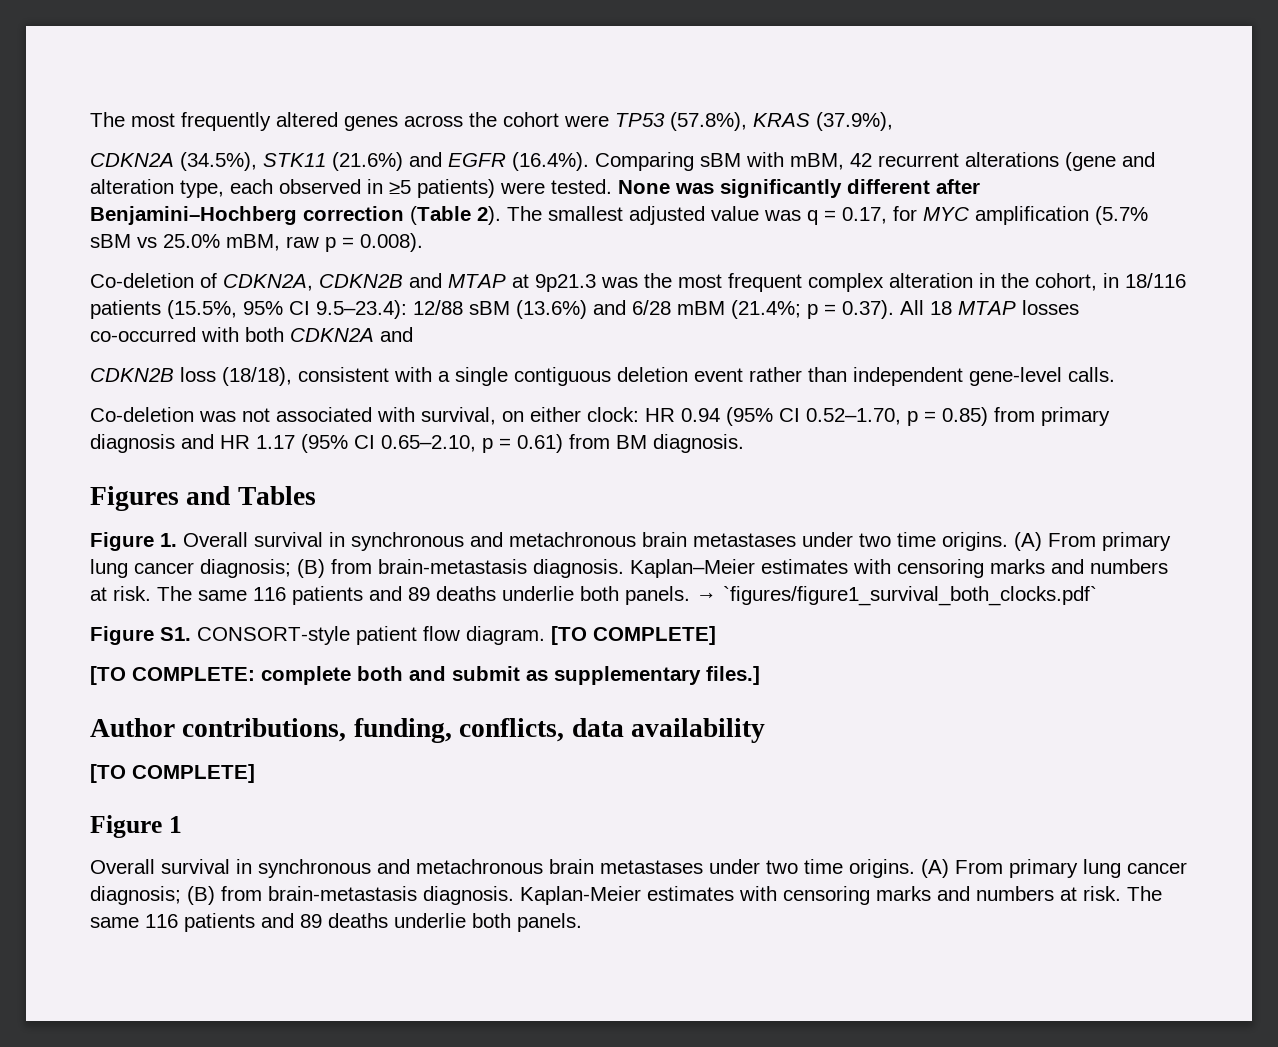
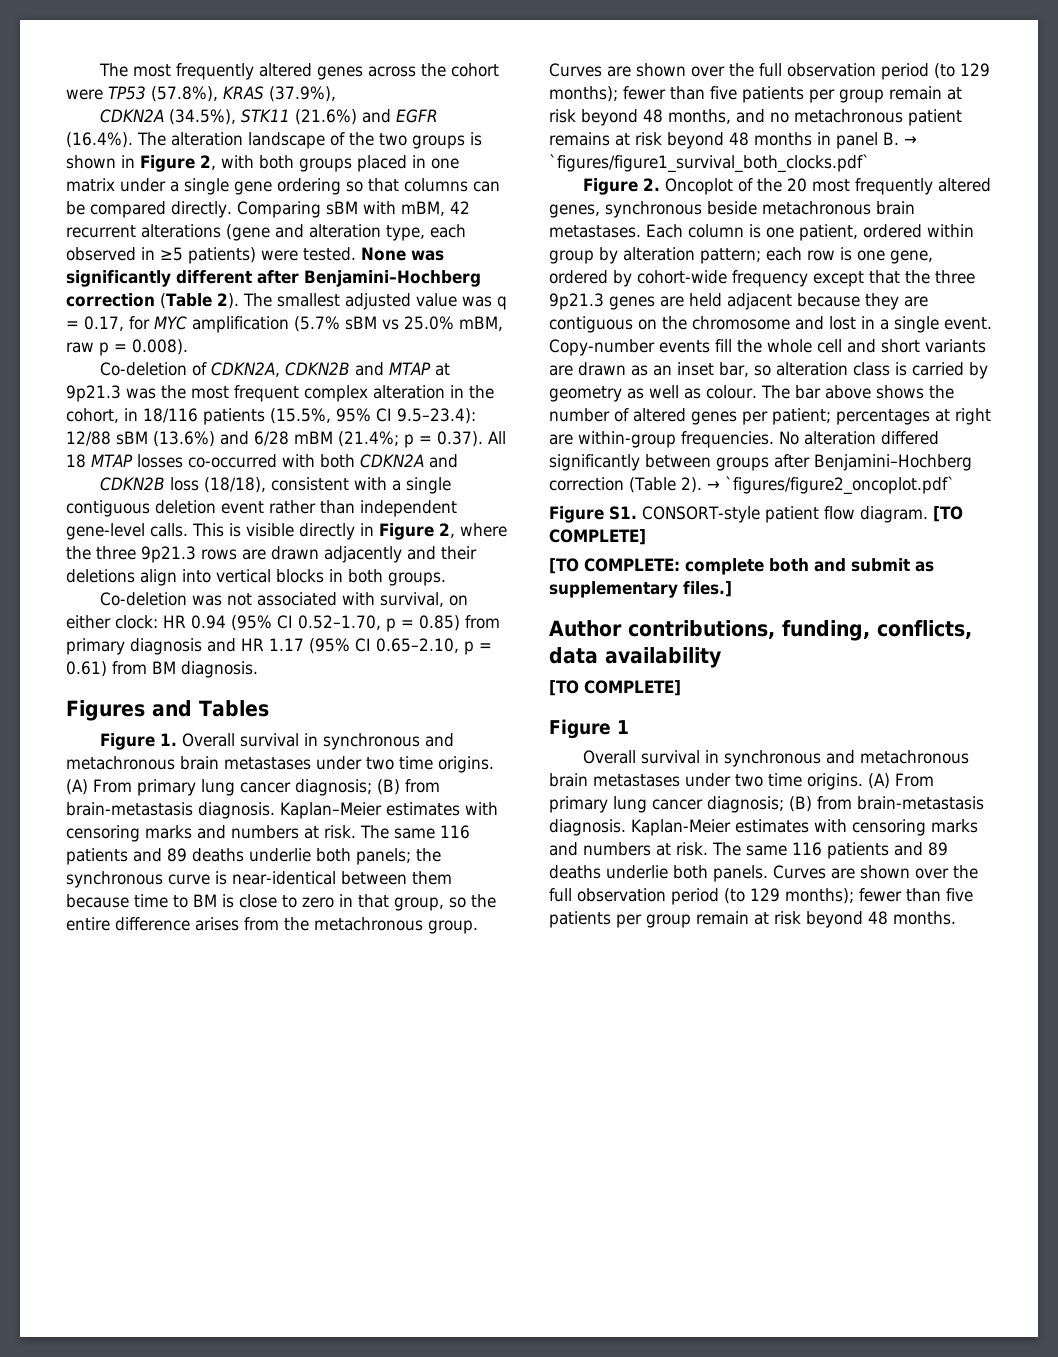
(589, 161) none -> [137,132,482,149] [66,155,459,172] [66,178,500,195] [66,201,232,218] The alteration landscape of the two groups is shown in Figure 2, with both groups placed in one matrix under a single gene ordering so that columns can be compared directly.
(1115, 374) none -> [192,523,507,540] [66,546,477,563] [66,569,446,586] This is visible directly in Figure 2, where the three 9p21.3 rows are drawn adjacently and their deletions align into vertical blocks in both groups.
[625,586,1097,606] panels. → `figures/figure1_survival_both_clocks.pdf` -> [356,848,441,865] [66,871,452,888] [66,894,496,911] [66,917,478,934] [549,63,990,80] [549,86,962,103] [549,109,962,126] [549,132,917,149] [549,154,870,173] [582,178,991,195] [549,201,915,218] [549,224,974,241] [549,247,933,264] [549,270,975,287] [549,293,928,310] [549,316,992,333] [549,339,986,356] [549,362,988,379] [549,385,954,402] [549,408,991,425] [549,431,939,448] [549,454,972,471] [549,476,955,495] panels; the synchronous curve is near-identical between them because time to BM is close to zero in that group, so the entire difference arises from the metachronous group. Curves are shown over the full observation period (to 129 months); fewer than five patients per group remain at risk beyond 48 months, and no metachronous patient remains at risk beyond 48 months in panel B. → `figures/figure1_survival_both_clocks.pdf` // Figure 2. Oncoplot of the 20 most frequently altered genes, synchronous beside metachronous brain metastases. Each column is one patient, ordered within group by alteration pattern; each row is one gene, ordered by cohort-wide frequency except that the three 9p21.3 genes are held adjacent because they are contiguous on the chromosome and lost in a single event. Copy-number events fill the whole cell and short variants are drawn as an inset bar, so alteration class is carried by geometry as well as colour. The bar above shows the number of altered genes per patient; percentages at right are within-group frequencies. No alteration differed significantly between groups after Benjamini–Hochberg correction (Table 2). → `figures/figure2_oncoplot.pdf`
(582, 922) none -> [773,865,978,879] [549,888,973,905] [549,911,956,928] Curves are shown over the full observation period (to 129 months); fewer than five patients per group remain at risk beyond 48 months.

